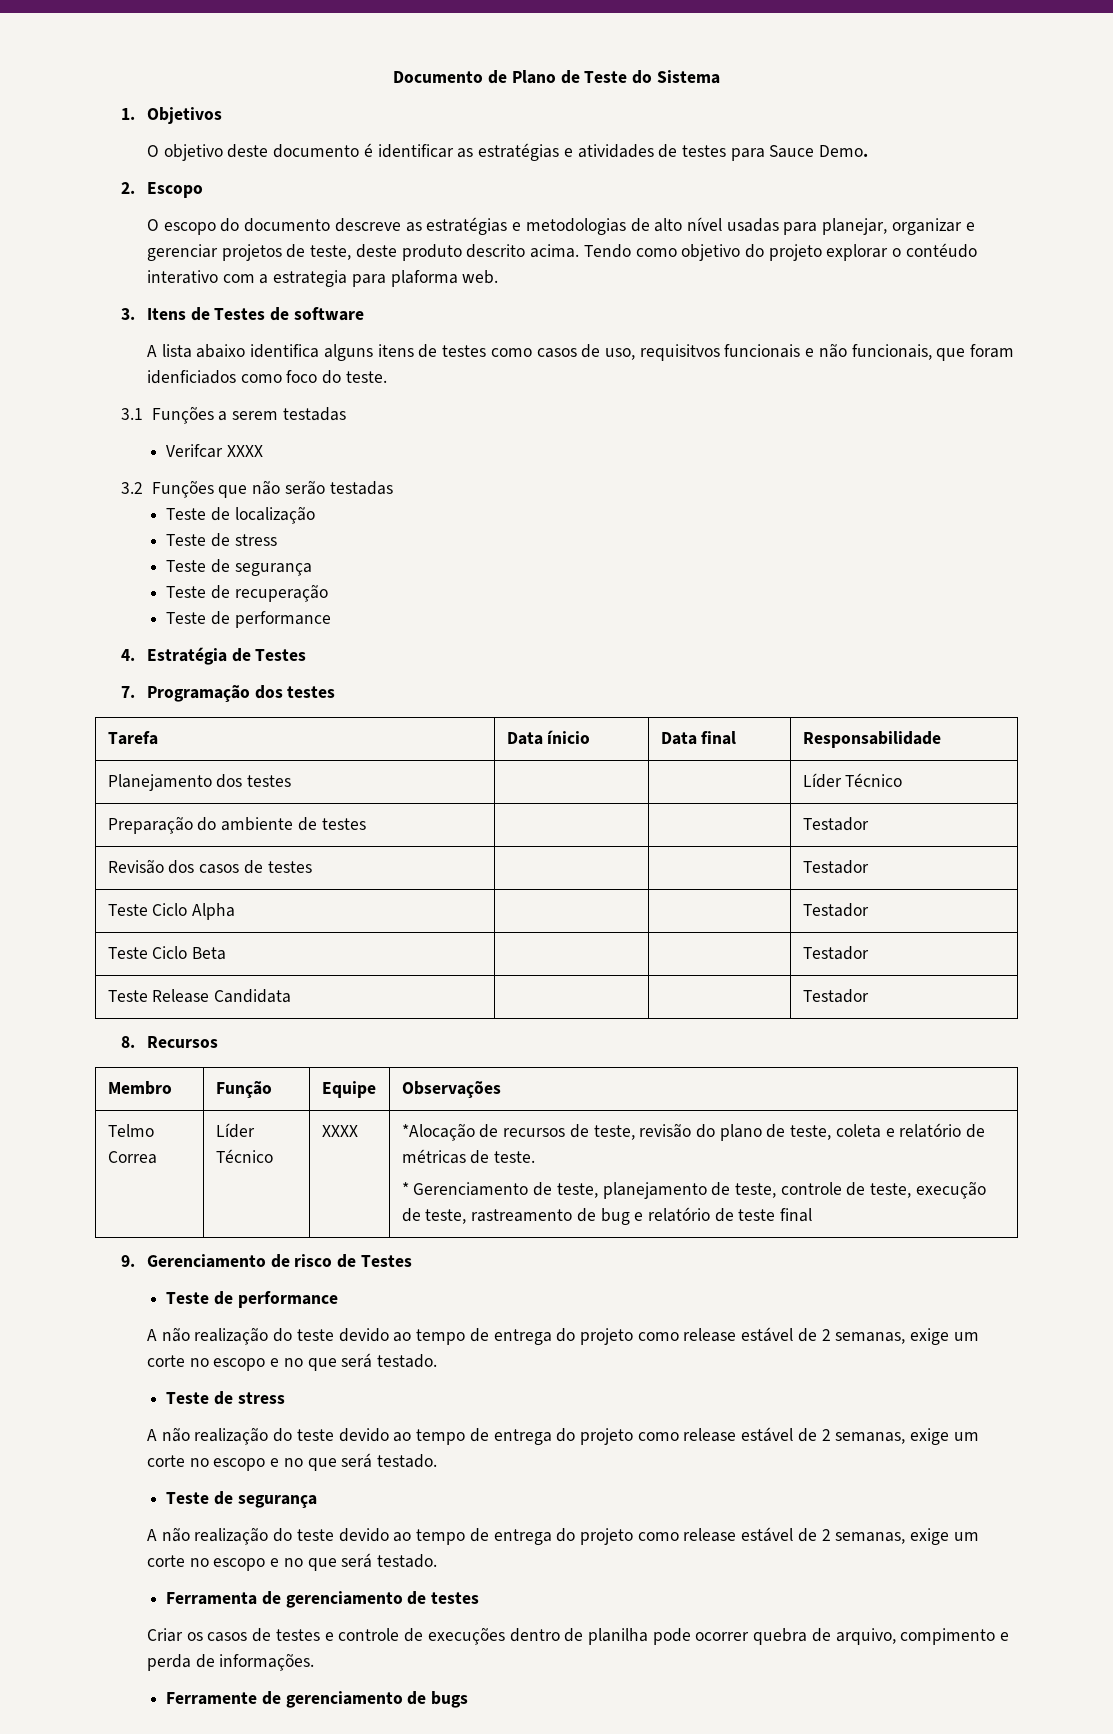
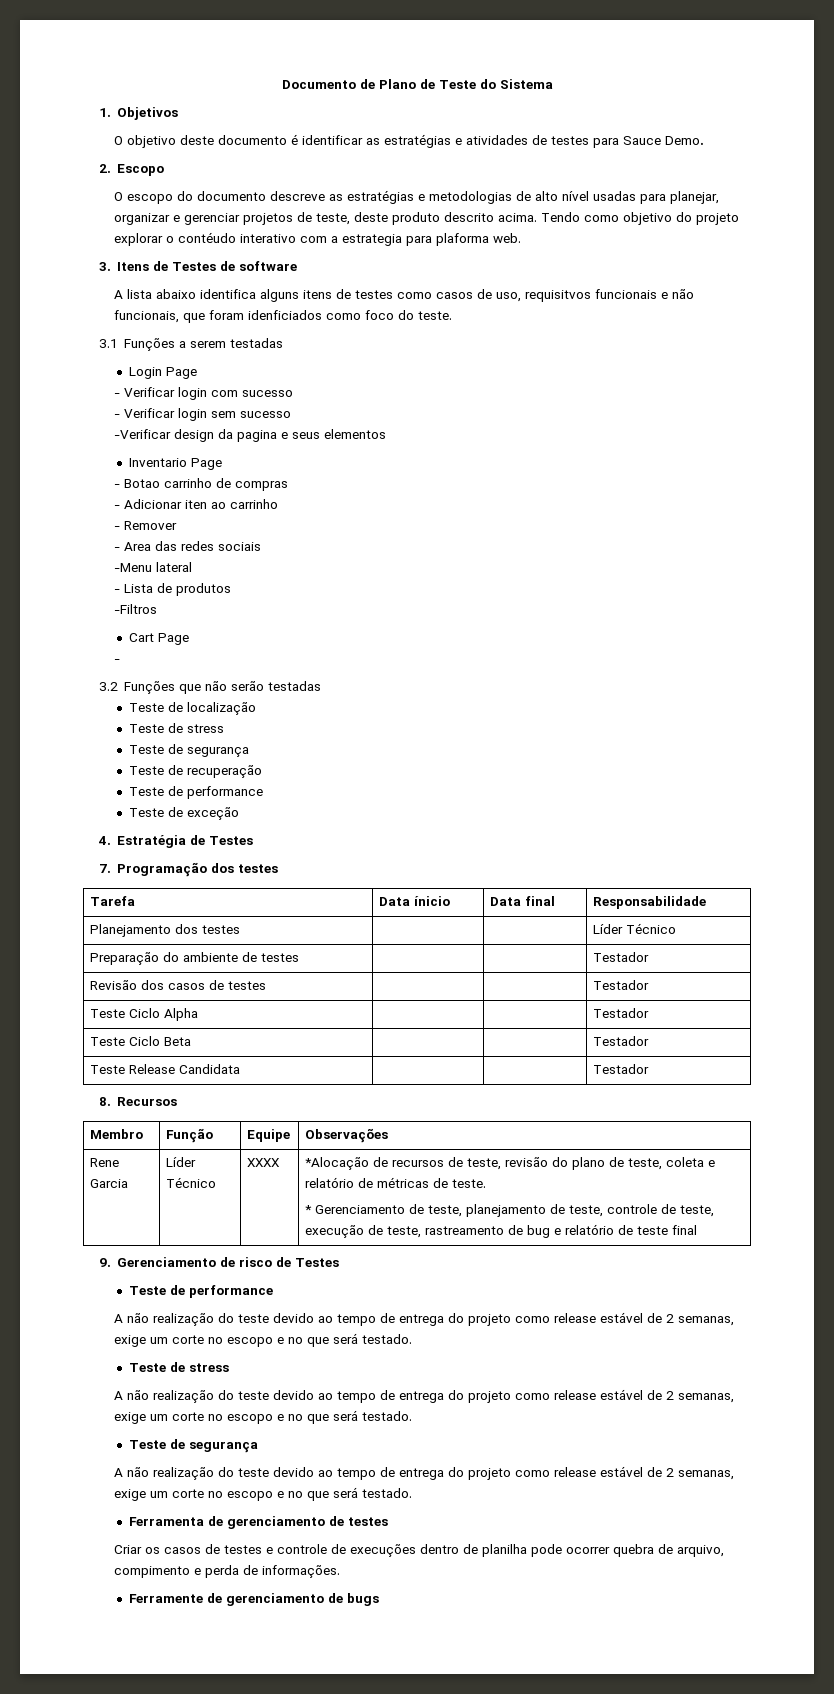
[166,444,264,458] Verifcar XXXX -> [129,367,198,379] [114,387,294,400] [114,408,292,421] [114,429,387,442] [129,458,223,470] [114,478,289,491] [114,499,279,509] [114,521,178,530] [114,541,262,551] [114,562,193,572] [114,583,232,596] [114,604,158,614] [129,633,190,645] [114,659,121,663] Login Page // - Verificar login com sucesso // - Verificar login sem sucesso // -Verificar design da pagina e seus elementos // Inventario Page // - Botao carrinho de compras // - Adicionar iten ao carrinho // - Remover // - Area das redes sociais // -Menu lateral // - Lista de produtos // -Filtros // Cart Page // -
(331, 619) none -> [129,807,240,820] // Teste de exceção
[107,1124,154,1137] [107,1151,157,1164] Telmo Correa -> [90,1158,120,1167] [90,1179,129,1188] Rene Garcia

